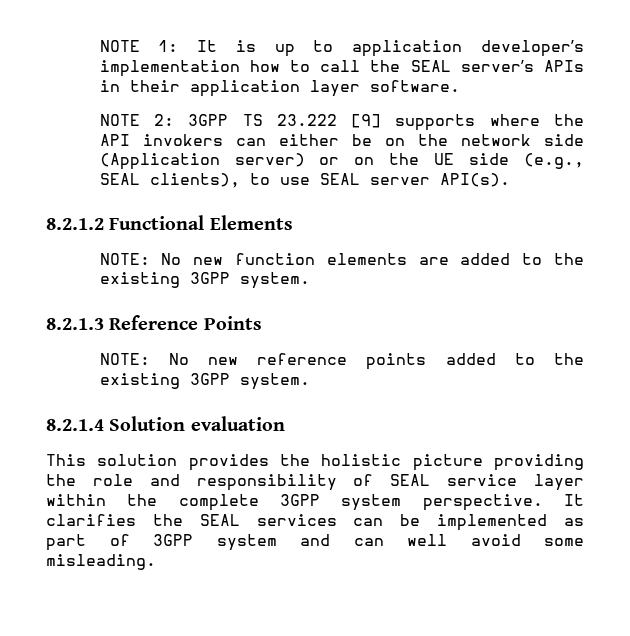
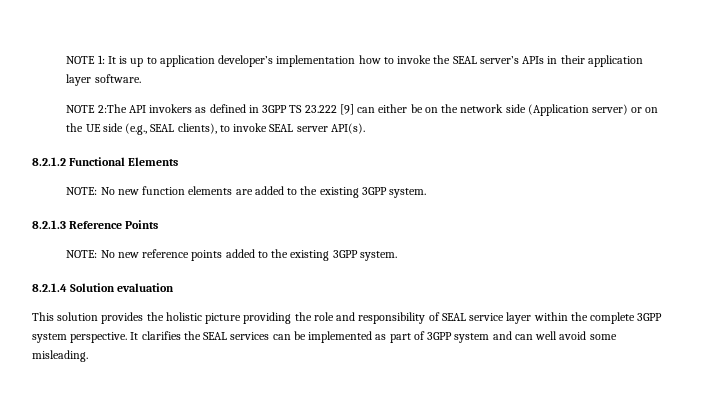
[320,60,361,72] call -> [397,55,432,64] invoke
[153,114,584,131] [99,134,223,146] 2: 3GPP TS 23.222 [9] supports where the API invokers -> [97,104,354,115] 2:The API invokers as defined in 3GPP TS 23.222 [9]
[279,177,310,185] use -> [233,123,268,132] invoke

